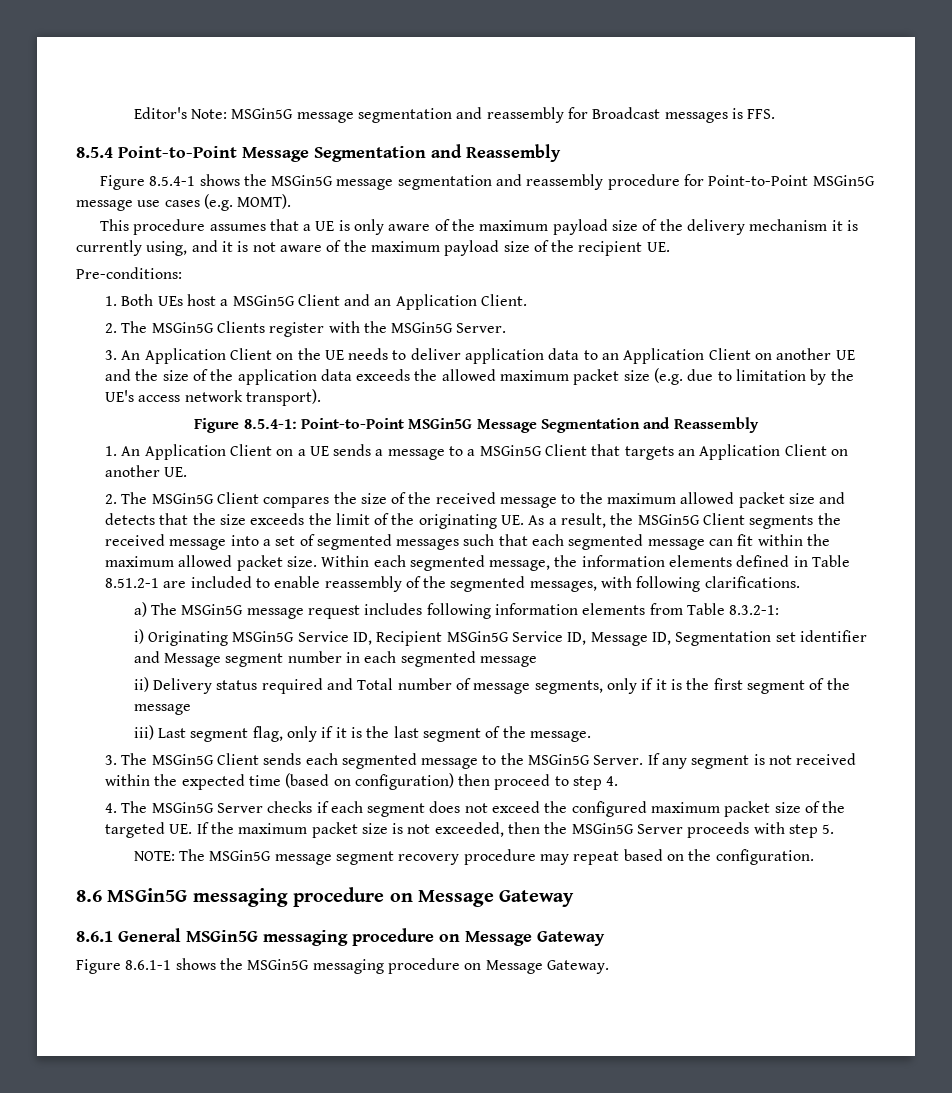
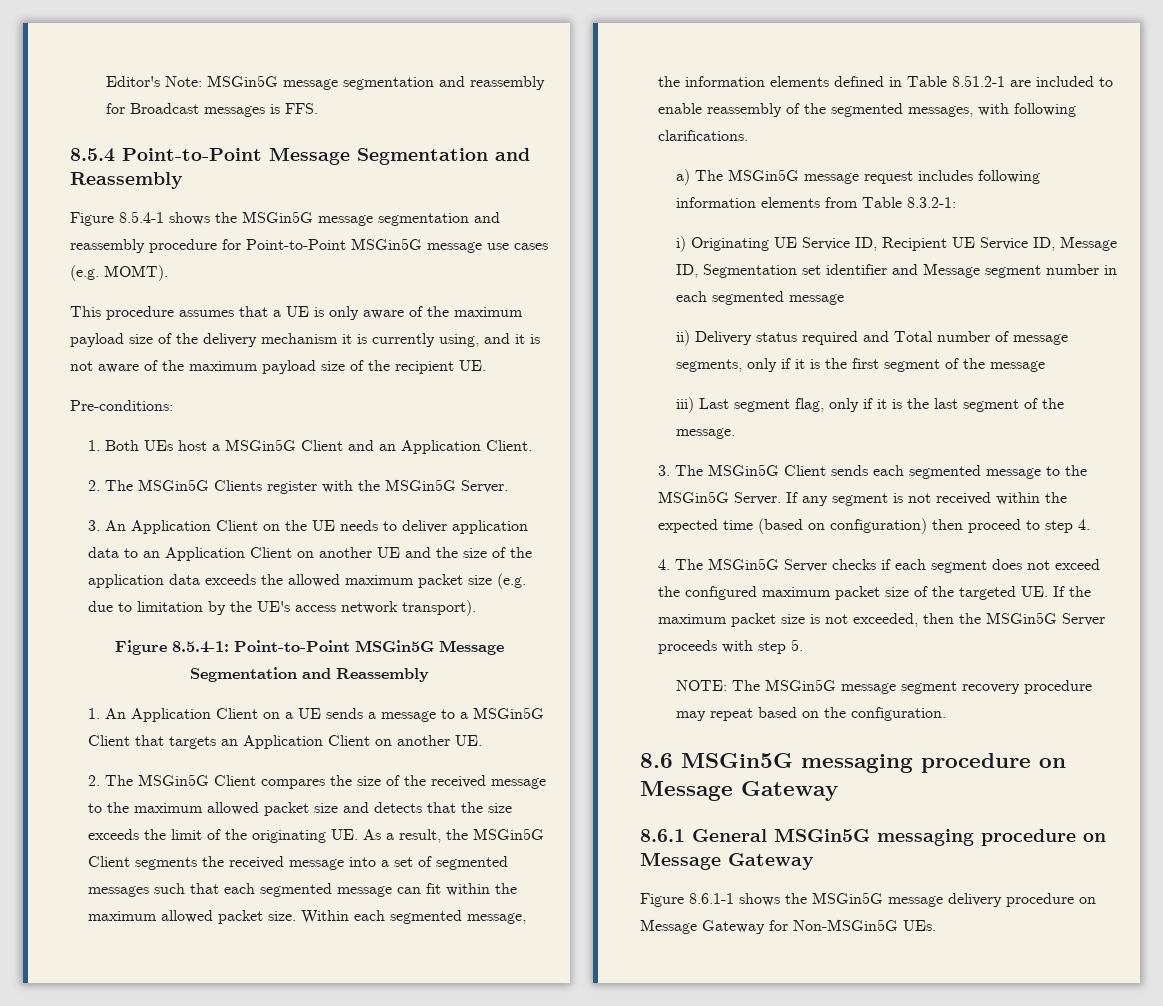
[232,631,295,642] MSGin5G -> [773,237,797,248] UE
[446,631,509,642] MSGin5G -> [951,237,975,248] UE
[312,958,609,974] messaging procedure on Message Gateway. -> [888,893,1096,907] [640,919,936,934] message delivery procedure on Message Gateway for Non-MSGin5G UEs.

